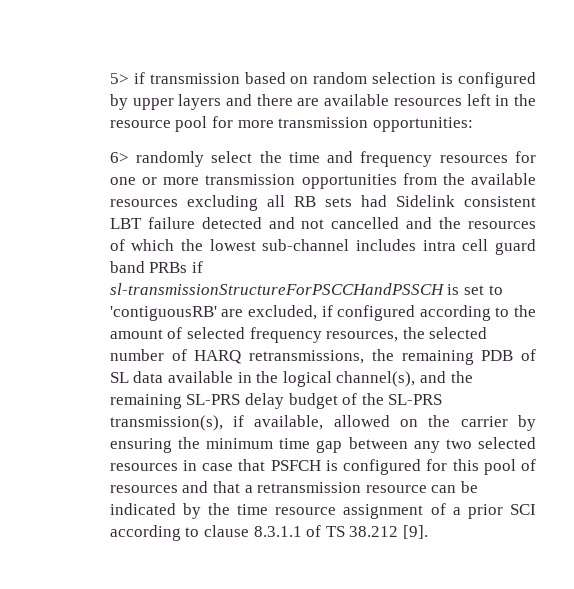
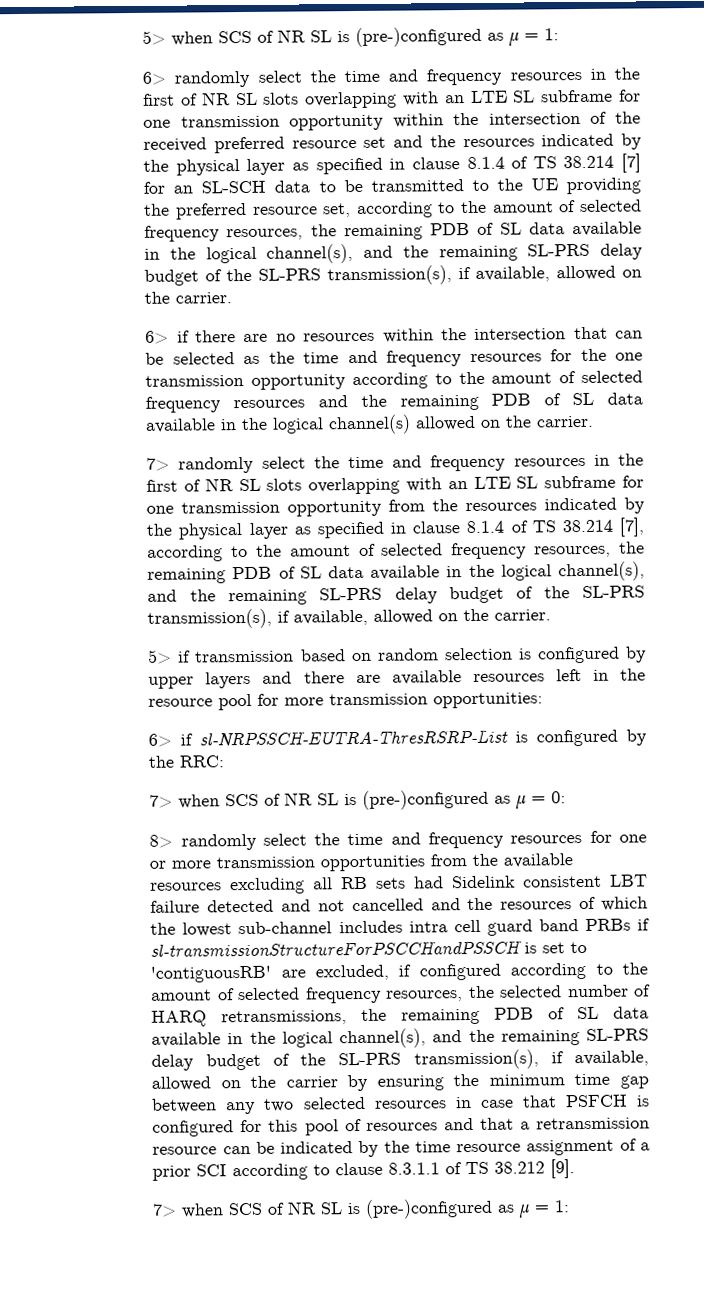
[109,73,129,84] 5> -> [142,26,560,47] [142,67,640,88] [143,89,641,109] [143,111,642,131] [143,133,642,154] [143,153,642,176] [143,177,642,195] [144,199,642,220] [144,221,642,242] [144,243,643,264] [144,265,642,286] [144,291,233,304] [145,326,643,344] [145,348,643,367] [145,370,643,390] [145,392,643,413] [145,414,595,435] [146,453,644,474] [146,475,644,495] [146,497,645,517] [146,517,644,540] [147,541,645,562] [147,561,645,584] [147,585,645,606] [147,608,552,629] [147,649,173,664] 5> when SCS of NR SL is (pre-)configured as μ = 1: // 6> randomly select the time and frequency resources in the first of NR SL slots overlapping with an LTE SL subframe for one transmission opportunity within the intersection of the received preferred resource set and the resources indicated by the physical layer as specified in clause 8.1.4 of TS 38.214 [7] for an SL-SCH data to be transmitted to the UE providing the preferred resource set, according to the amount of selected frequency resources, the remaining PDB of SL data available in the logical channel(s), and the remaining SL-PRS delay budget of the SL-PRS transmission(s), if available, allowed on the carrier. // 6> if there are no resources within the intersection that can be selected as the time and frequency resources for the one transmission opportunity according to the amount of selected frequency resources and the remaining PDB of SL data available in the logical channel(s) allowed on the carrier. // 7> randomly select the time and frequency resources in the first of NR SL slots overlapping with an LTE SL subframe for one transmission opportunity from the resources indicated by the physical layer as specified in clause 8.1.4 of TS 38.214 [7], according to the amount of selected frequency resources, the remaining PDB of SL data available in the logical channel(s), and the remaining SL-PRS delay budget of the SL-PRS transmission(s), if available, allowed on the carrier. // 5>
(129, 157) none -> [180,729,647,748] [148,755,226,768] [149,789,567,810] [149,834,174,848] if sl-NRPSSCH-EUTRA-ThresRSRP-List is configured by the RRC: // 7> when SCS of NR SL is (pre-)configured as μ = 0: // 8>
(428, 532) none -> [152,1198,571,1219] // 7> when SCS of NR SL is (pre-)configured as μ = 1:

